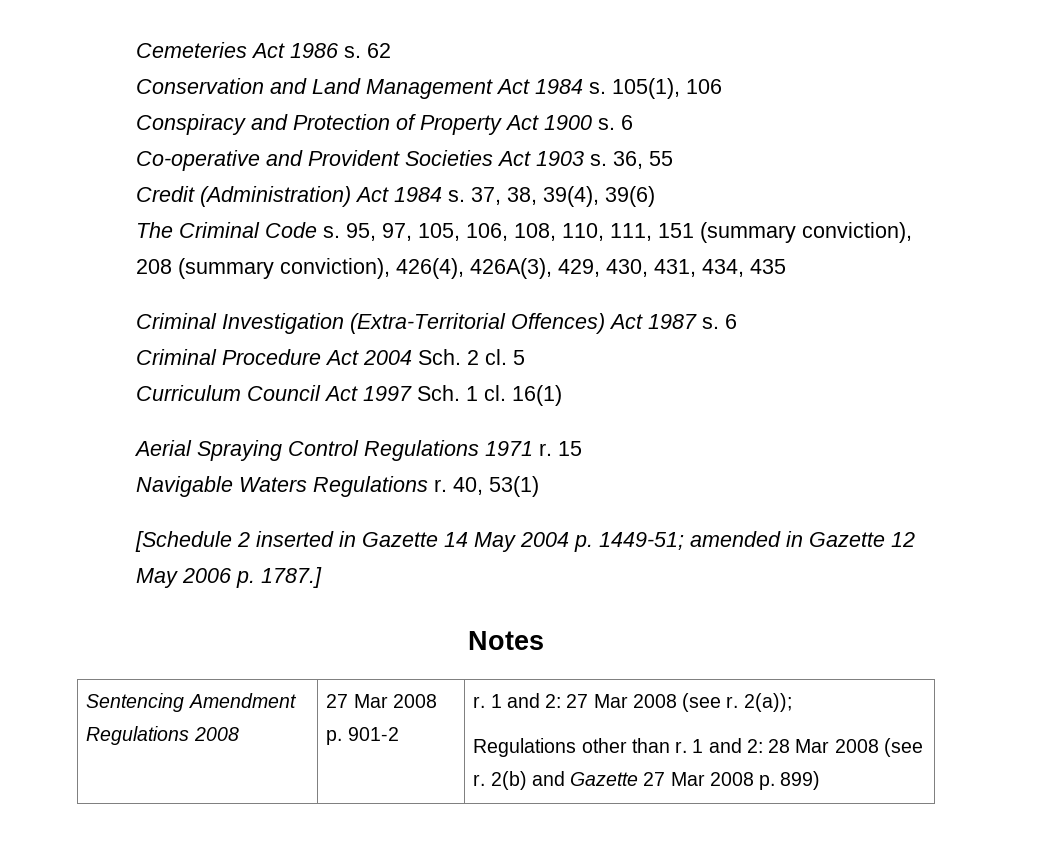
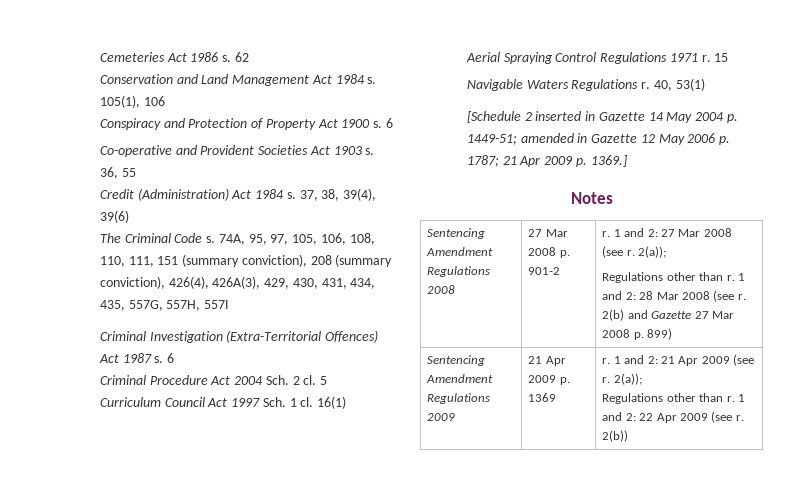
(340, 232) none -> [218,234,245,245] 74A,
[749,259,786,274] 435 -> [99,300,230,311] 435, 557G, 557H, 557I
[260,567,322,588] 1787.] -> [466,155,627,167] 1787; 21 Apr 2009 p. 1369.]
(821, 780) none -> [427,355,486,366] [426,374,494,383] [427,393,491,404] [427,413,456,421] [528,356,566,366] [528,375,570,385] [528,393,557,402] [602,354,755,366] [602,373,642,385] [602,393,745,404] [602,411,744,423] [602,430,629,442] // Sentencing Amendment Regulations 2009 | 21 Apr 2009 p. 1369 | r. 1 and 2: 21 Apr 2009 (see r. 2(a)); // Regulations other than r. 1 and 2: 22 Apr 2009 (see r. 2(b))

